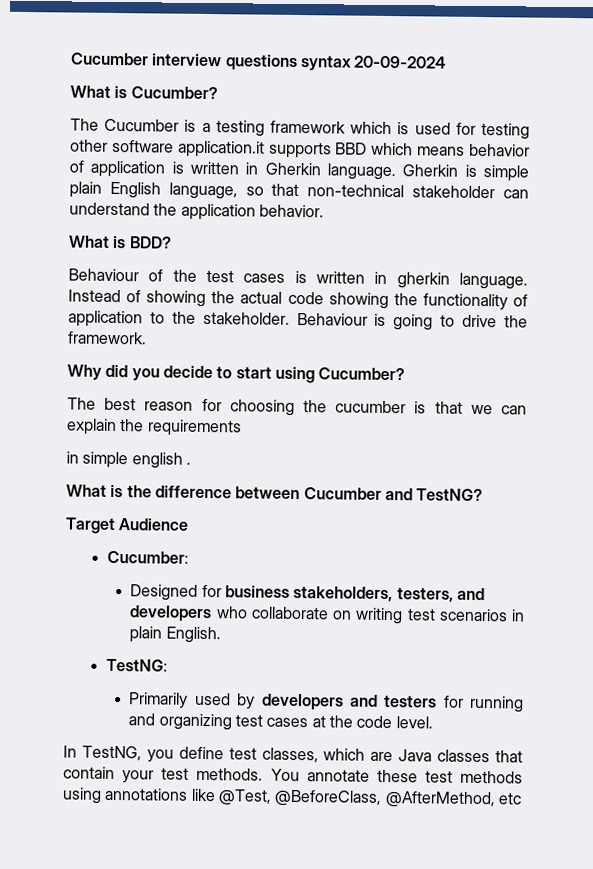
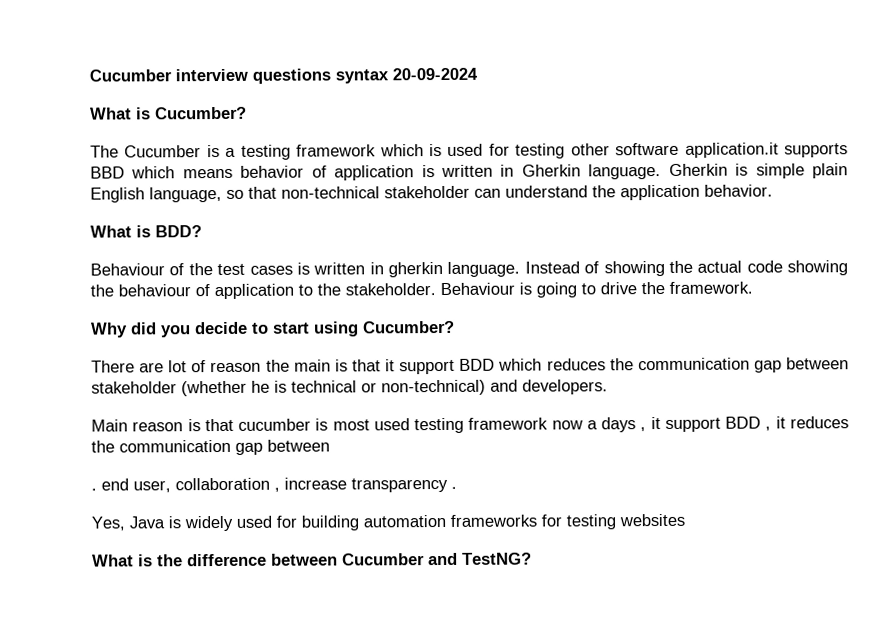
[422,293,508,311] functionality -> [118,284,191,297] behaviour
[67,397,527,416] [66,418,242,437] [66,451,191,469] The best reason for choosing the cucumber is that we can explain the requirements // in simple english . -> [91,357,850,375] [91,379,608,397] [91,416,850,434] [91,439,330,455] [91,477,457,493] [91,513,685,532] There are lot of reason the main is that it support BDD which reduces the communication gap between stakeholder (whether he is technical or non-technical) and developers. // Main reason is that cucumber is most used testing framework now a days , it support BDD , it reduces the communication gap between // . end user, collaboration , increase transparency . // Yes, Java is widely used for building automation frameworks for testing websites
[65,517,190,535] [106,550,189,564] [130,584,486,603] [129,605,525,625] [129,626,221,644] [105,658,168,672] [128,692,524,713] [128,713,433,731] [63,745,523,763] [63,766,523,784] [62,787,522,809] // Target Audience // Cucumber: // Designed for business stakeholders, testers, and developers who collaborate on writing test scenarios in plain English. // TestNG: // Primarily used by developers and testers for running and organizing test cases at the code level. // In TestNG, you define test classes, which are Java classes that contain your test methods. You annotate these test methods using annotations like @Test, @BeforeClass, @AfterMethod, etc -> (532, 558) none

